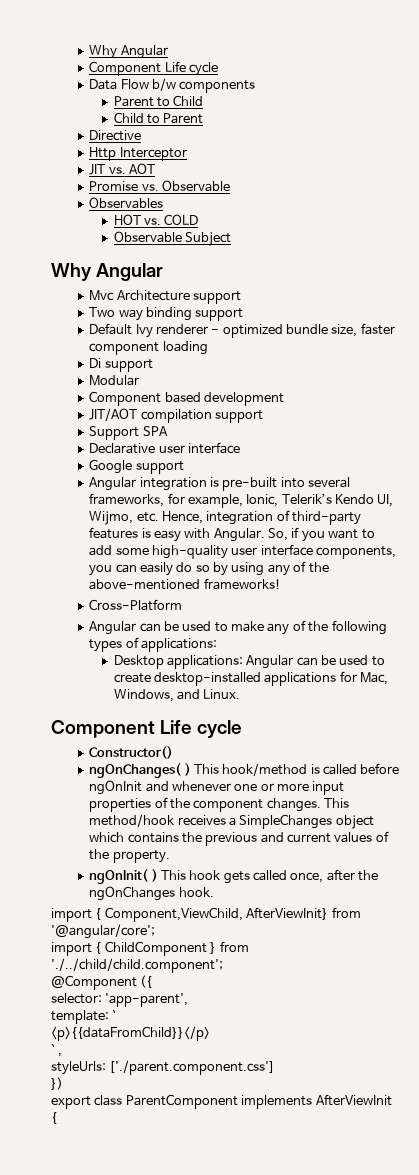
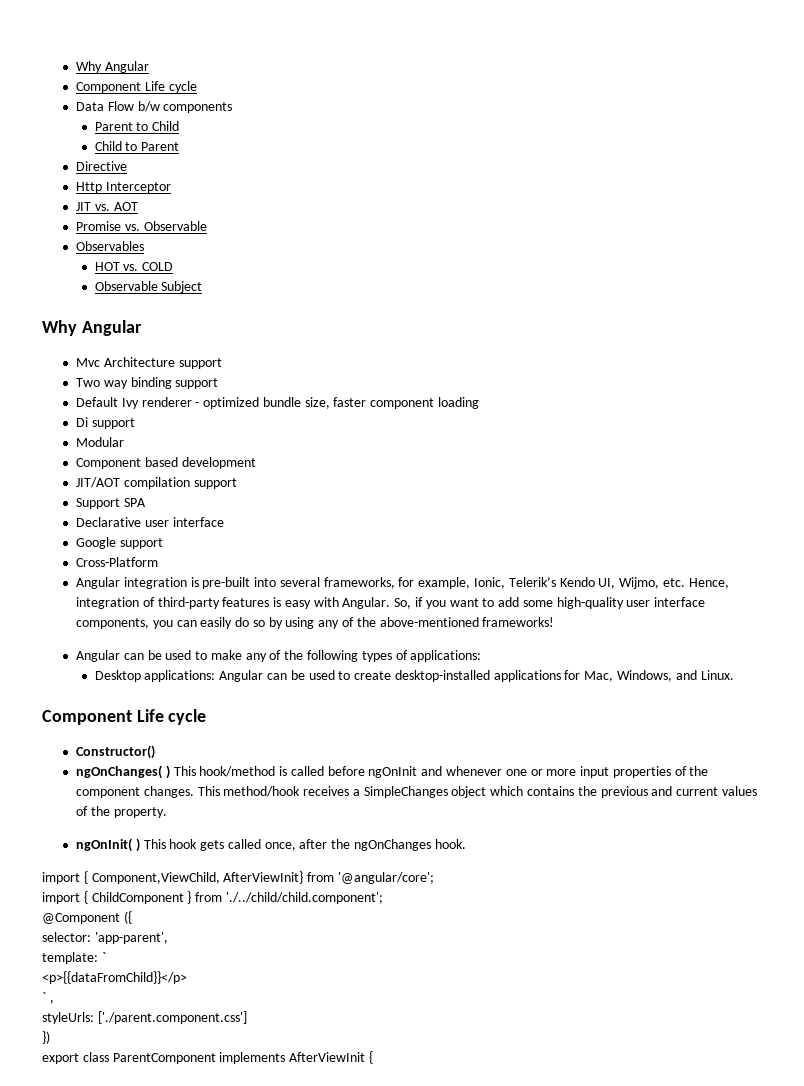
(184, 467) none -> [76,557,159,567] // Cross-Platform
[89,599,183,611] // Cross-Platform -> (555, 622) none

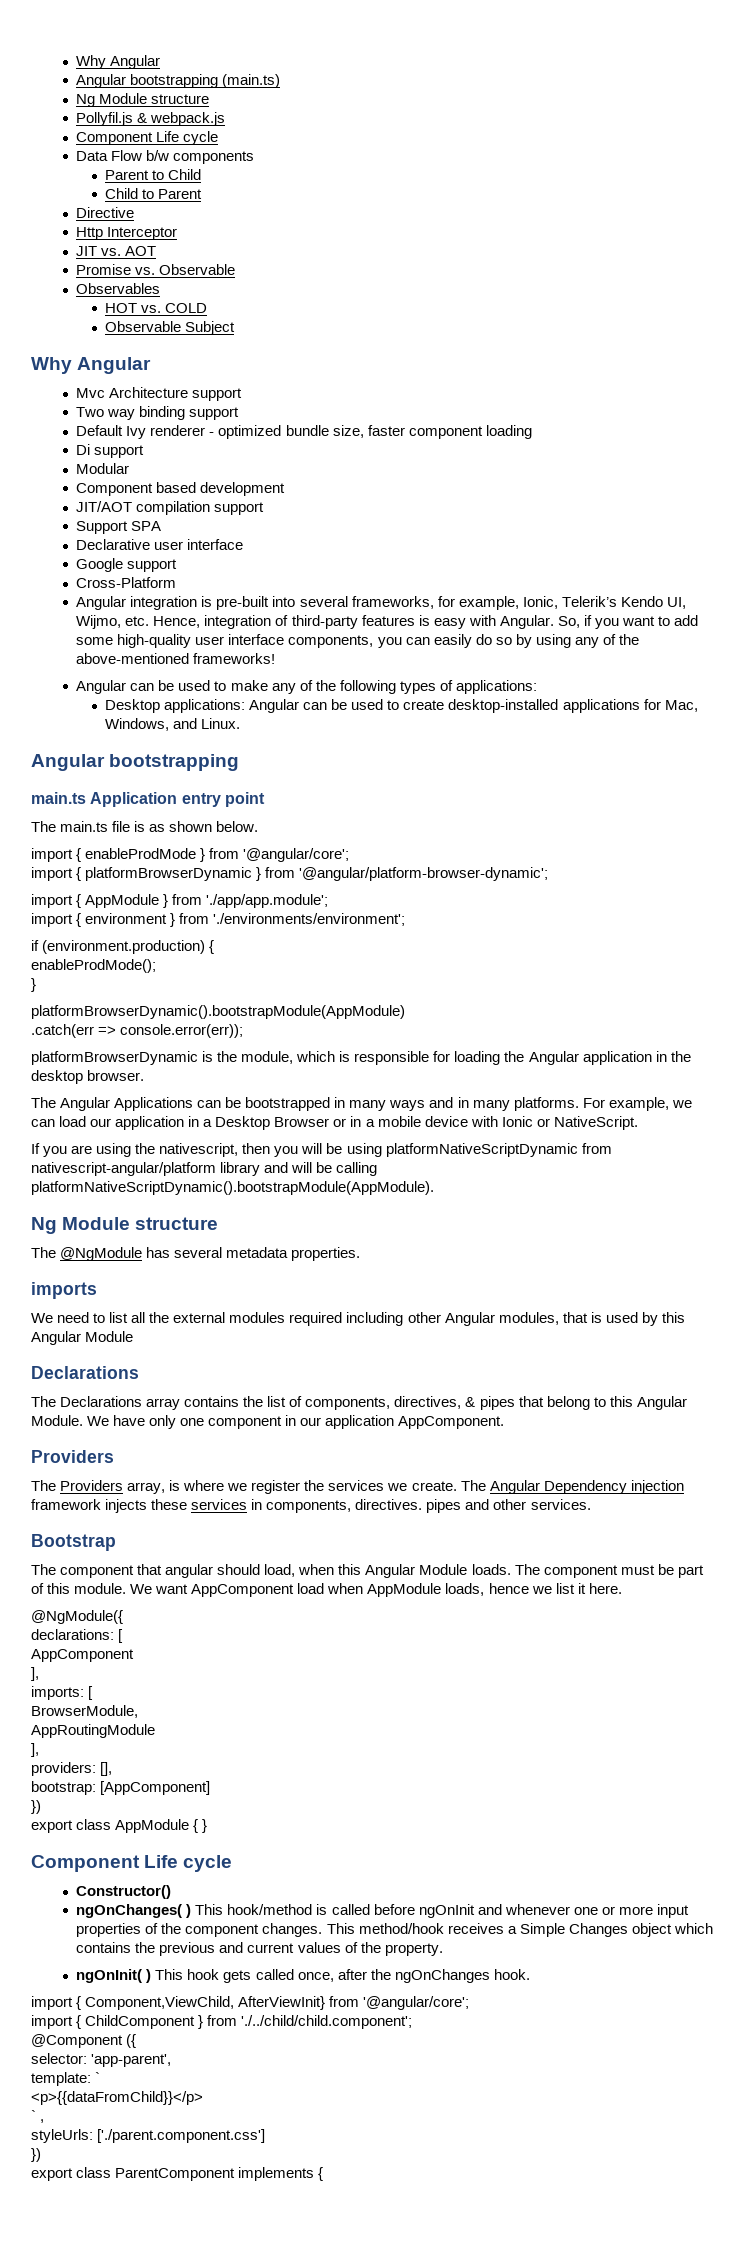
[76,61,149,73] Why Angular -> [76,55,161,69] [76,74,281,88] [76,93,210,107] [76,112,226,126] Why Angular // Angular bootstrapping (main.ts) // Ng Module structure // Pollyfil.js & webpack.js
(734, 675) none -> [31,754,240,771] [31,792,265,807] [31,821,259,832] [31,848,350,862] [31,867,549,881] [31,894,329,908] [31,913,406,927] [31,940,215,954] [31,959,156,973] [31,978,36,992] [31,1005,405,1019] [31,1024,244,1038] [31,1051,691,1065] [31,1070,145,1084] [31,1097,692,1111] [31,1116,638,1130] [31,1143,612,1157] [31,1162,378,1176] [31,1181,434,1195] [31,1217,219,1234] [31,1247,361,1261] [31,1282,97,1299] [31,1312,685,1326] [31,1331,134,1345] [31,1366,139,1379] [31,1396,687,1410] [31,1415,505,1429] [31,1450,114,1463] [31,1480,684,1494] [31,1499,591,1513] [31,1534,116,1551] [31,1564,704,1578] [31,1583,622,1597] [31,1610,123,1624] [31,1629,124,1643] [31,1649,134,1662] [31,1667,39,1681] [31,1686,94,1700] [31,1705,138,1718] [31,1724,155,1738] [31,1743,39,1757] [31,1762,113,1776] [31,1781,211,1795] [31,1800,41,1814] [31,1819,208,1833] // Angular bootstrapping // main.ts Application entry point // The main.ts file is as shown below. // import { enableProdMode } from '@angular/core'; // import { platformBrowserDynamic } from '@angular/platform-browser-dynamic'; // import { AppModule } from './app/app.module'; // import { environment } from './environments/environment'; // if (environment.production) { // enableProdMode(); // } // platformBrowserDynamic().bootstrapModule(AppModule) // .catch(err => console.error(err)); // platformBrowserDynamic is the module, which is responsible for loading the Angular application in the desktop browser. // The Angular Applications can be bootstrapped in many ways and in many platforms. For example, we can load our application in a Desktop Browser or in a mobile device with Ionic or NativeScript. // If you are using the nativescript, then you will be using platformNativeScriptDynamic from nativescript-angular/platform library and will be calling platformNativeScriptDynamic().bootstrapModule(AppModule). // Ng Module structure // The @NgModule has several metadata properties. // imports // We need to list all the external modules required including other Angular modules, that is used by this Angular Module // Declarations // The Declarations array contains the list of components, directives, & pipes that belong to this Angular Module. We have only one component in our application AppComponent. // Providers // The Providers array, is where we register the services we create. The Angular Dependency injection framework injects these services in components, directives. pipes and other services. // Bootstrap // The component that angular should load, when this Angular Module loads. The component must be part of this module. We want AppComponent load when AppModule loads, hence we list it here. // @NgModule({ // declarations: [ // AppComponent // ], // imports: [ // BrowserModule, // AppRoutingModule // ], // providers: [], // bootstrap: [AppComponent] // }) // export class AppModule { }
[363,786,448,798] SimpleChanges -> [519,1923,628,1937] Simple Changes
[289,1052,366,1062] AfterViewInit -> (315, 2174) none

